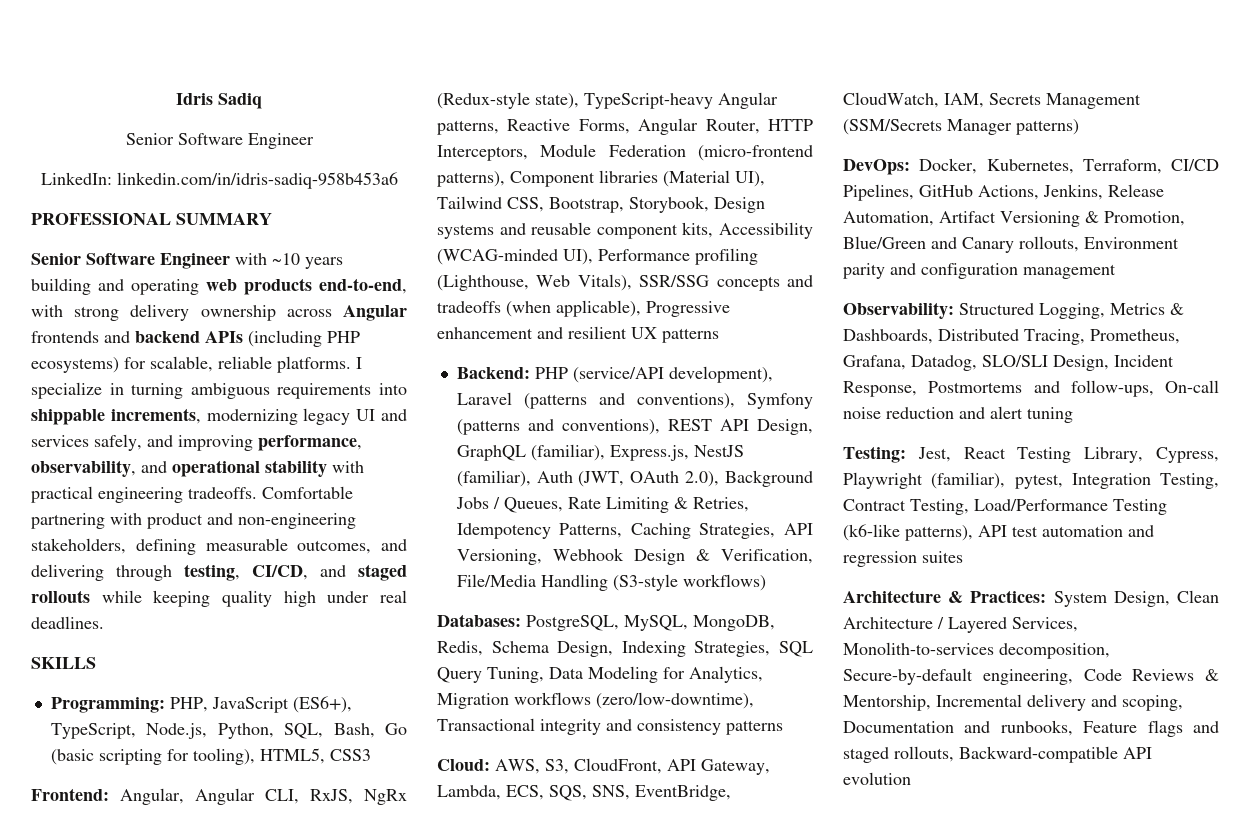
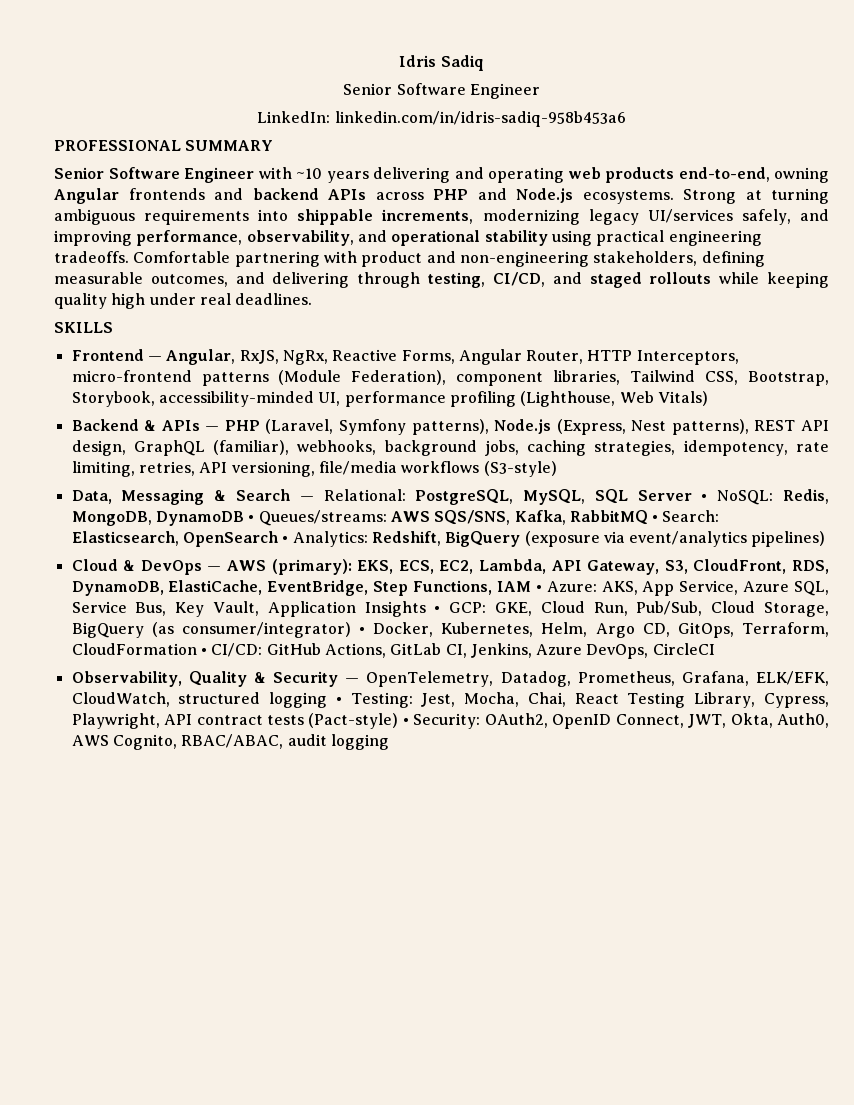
[31,278,91,295] building -> [373,167,450,183] delivering
[31,304,332,321] with strong delivery ownership across -> [774,167,829,183] owning
[248,330,360,347] [31,356,362,373] [31,382,124,399] (including PHP ecosystems) for scalable, reliable platforms. I specialize in -> [375,188,762,204] across PHP and Node.js ecosystems. Strong at
[356,409,408,421] [31,435,89,447] UI and services -> [647,209,733,223] UI/services
[332,461,364,473] with -> [551,230,592,246] using
[50,696,352,713] [50,723,407,739] [50,748,371,765] [31,788,407,805] [437,92,778,109] [437,120,499,135] Programming: PHP, JavaScript (ES6+), TypeScript, Node.js, Python, SQL, Bash, Go (basic scripting for tooling), HTML5, CSS3 // Frontend: Angular, Angular CLI, RxJS, NgRx (Redux-style state), TypeScript-heavy Angular patterns, -> [71,349,328,365] Frontend — Angular, RxJS, NgRx,
[540,144,813,161] [437,170,765,187] [437,196,765,213] [437,222,813,239] [437,248,758,265] [437,274,813,291] [437,300,730,317] [437,326,719,343] [456,366,773,383] [456,392,813,409] [456,419,660,435] Module Federation (micro-frontend patterns), Component libraries (Material UI), Tailwind CSS, Bootstrap, Storybook, Design systems and reusable component kits, Accessibility (WCAG-minded UI), Performance profiling (Lighthouse, Web Vitals), SSR/SSG concepts and tradeoffs (when applicable), Progressive enhancement and resilient UX patterns // Backend: PHP (service/API development), Laravel (patterns and conventions), Symfony (patterns and conventions), -> [71,370,829,386] [71,391,708,407] [71,419,749,435] micro-frontend patterns (Module Federation), component libraries, Tailwind CSS, Bootstrap, Storybook, accessibility-minded UI, performance profiling (Lighthouse, Web Vitals) // Backend & APIs — PHP (Laravel, Symfony patterns), Node.js (Express, Nest patterns),
[757,419,813,435] Design, -> [71,440,126,456] design,
[609,445,744,461] [456,470,813,487] [455,497,749,513] [456,523,813,539] [456,548,813,565] [456,574,766,591] [437,614,775,631] [437,641,813,657] [437,666,763,683] [437,692,754,709] [437,718,783,735] [437,758,770,775] [437,785,731,801] [843,92,1141,109] [843,119,1079,135] [843,158,1219,175] [843,184,1164,201] [843,211,1185,227] [843,236,1179,253] [843,263,1116,279] [843,302,1184,319] [843,329,1180,345] [843,355,1174,371] [843,380,1219,397] [843,406,1073,423] [843,446,1219,463] [843,472,1219,489] [843,499,1167,515] [843,524,1154,541] [843,551,963,567] [843,590,1219,607] [843,617,1078,633] [843,642,1110,659] [843,668,1219,685] [843,694,1183,711] [843,720,1219,737] [843,746,1152,763] [843,772,911,785] Express.js, NestJS (familiar), Auth (JWT, OAuth 2.0), Background Jobs / Queues, Rate Limiting & Retries, Idempotency Patterns, Caching Strategies, API Versioning, Webhook Design & Verification, File/Media Handling (S3-style workflows) // Databases: PostgreSQL, MySQL, MongoDB, Redis, Schema Design, Indexing Strategies, SQL Query Tuning, Data Modeling for Analytics, Migration workflows (zero/low-downtime), Transactional integrity and consistency patterns // Cloud: AWS, S3, CloudFront, API Gateway, Lambda, ECS, SQS, SNS, EventBridge, CloudWatch, IAM, Secrets Management (SSM/Secrets Manager patterns) // DevOps: Docker, Kubernetes, Terraform, CI/CD Pipelines, GitHub Actions, Jenkins, Release Automation, Artifact Versioning & Promotion, Blue/Green and Canary rollouts, Environment parity and configuration management // Observability: Structured Logging, Metrics & Dashboards, Distributed Tracing, Prometheus, Grafana, Datadog, SLO/SLI Design, Incident Response, Postmortems and follow-ups, On-call noise reduction and alert tuning // Testing: Jest, React Testing Library, Cypress, Playwright (familiar), pytest, Integration Testing, Contract Testing, Load/Performance Testing (k6-like patterns), API test automation and regression suites // Architecture & Practices: System Design, Clean Architecture / Layered Services, Monolith-to-services decomposition, Secure-by-default engineering, Code Reviews & Mentorship, Incremental delivery and scoping, Documentation and runbooks, Feature flags and staged rollouts, Backward-compatible API evolution -> [297,440,829,456] [71,461,557,477] [71,489,829,505] [71,510,720,526] [71,531,826,547] [71,559,830,575] [71,580,830,596] [71,601,829,617] [71,622,830,638] [71,643,715,659] [71,671,829,687] [71,692,829,708] [71,713,830,729] [71,734,389,750] webhooks, background jobs, caching strategies, idempotency, rate limiting, retries, API versioning, file/media workflows (S3-style) // Data, Messaging & Search — Relational: PostgreSQL, MySQL, SQL Server • NoSQL: Redis, MongoDB, DynamoDB • Queues/streams: AWS SQS/SNS, Kafka, RabbitMQ • Search: Elasticsearch, OpenSearch • Analytics: Redshift, BigQuery (exposure via event/analytics pipelines) // Cloud & DevOps — AWS (primary): EKS, ECS, EC2, Lambda, API Gateway, S3, CloudFront, RDS, DynamoDB, ElastiCache, EventBridge, Step Functions, IAM • Azure: AKS, App Service, Azure SQL, Service Bus, Key Vault, Application Insights • GCP: GKE, Cloud Run, Pub/Sub, Cloud Storage, BigQuery (as consumer/integrator) • Docker, Kubernetes, Helm, Argo CD, GitOps, Terraform, CloudFormation • CI/CD: GitHub Actions, GitLab CI, Jenkins, Azure DevOps, CircleCI // Observability, Quality & Security — OpenTelemetry, Datadog, Prometheus, Grafana, ELK/EFK, CloudWatch, structured logging • Testing: Jest, Mocha, Chai, React Testing Library, Cypress, Playwright, API contract tests (Pact-style) • Security: OAuth2, OpenID Connect, JWT, Okta, Auth0, AWS Cognito, RBAC/ABAC, audit logging

